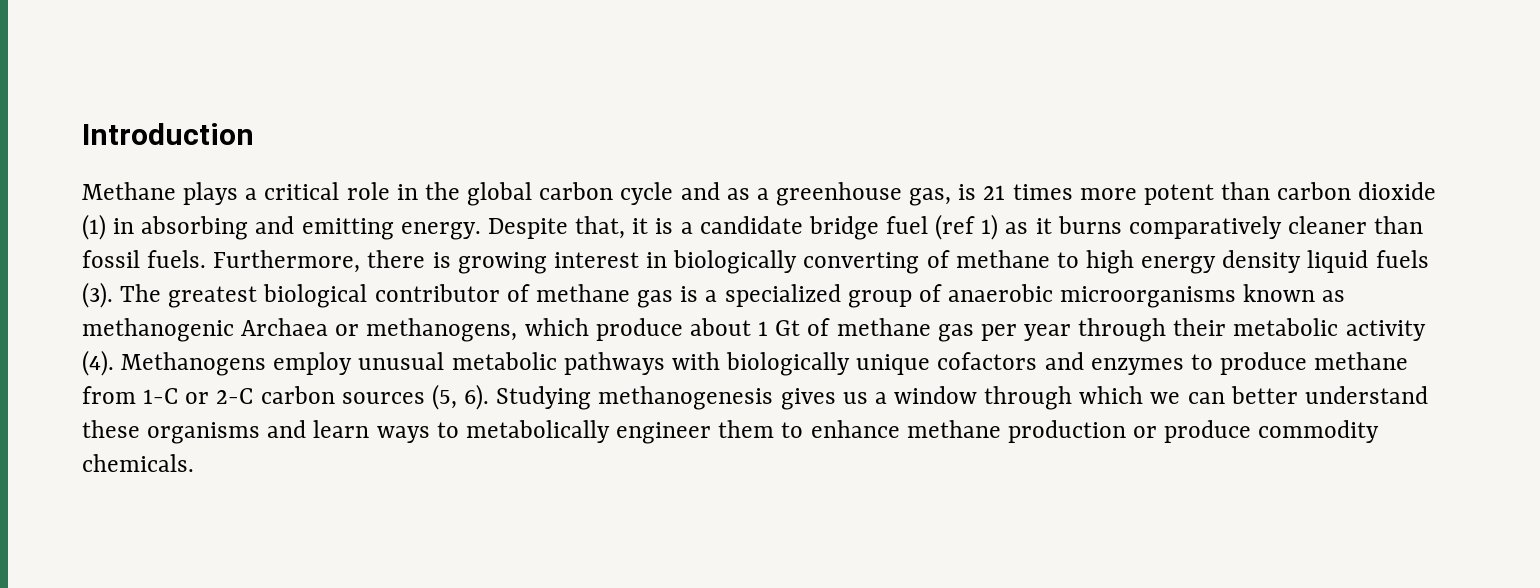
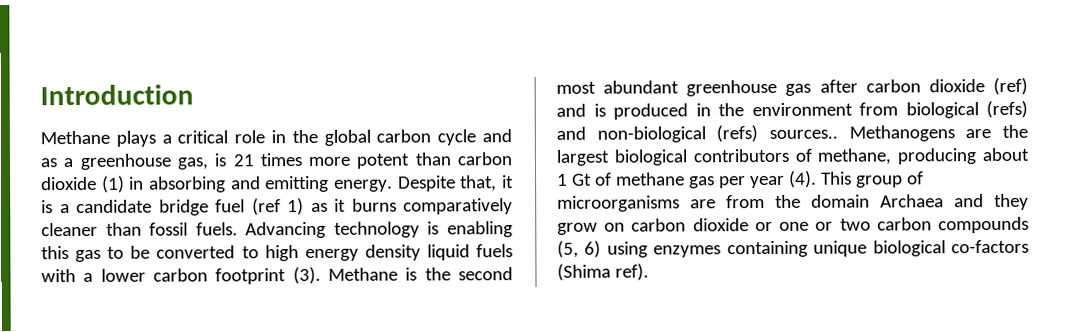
[213,250,1050,274] Furthermore, there is growing interest in biologically converting of methane -> [245,221,513,239] [41,245,236,263] Advancing technology is enabling this gas to be converted
[82,282,1346,308] [82,318,683,342] (3). The greatest biological contributor of methane gas is a specialized group of anaerobic microorganisms known as methanogenic Archaea or methanogens, which produce -> [41,266,513,285] [556,77,1028,97] [556,100,1028,120] [556,124,1028,143] [556,148,977,166] with a lower carbon footprint (3). Methane is the second most abundant greenhouse gas after carbon dioxide (ref) and is produced in the environment from biological (refs) and non-biological (refs) sources.. Methanogens are the largest biological contributors of methane, producing
[1078,318,1426,342] [82,350,1409,376] [82,384,1428,410] [82,420,1380,444] [82,454,194,472] through their metabolic activity (4). Methanogens employ unusual metabolic pathways with biologically unique cofactors and enzymes to produce methane from 1-C or 2-C carbon sources (5, 6). Studying methanogenesis gives us a window through which we can better understand these organisms and learn ways to metabolically engineer them to enhance methane production or produce commodity chemicals. -> [788,170,924,188] [557,193,1029,212] [557,216,1029,235] [557,239,1029,258] [557,263,649,281] (4). This group of microorganisms are from the domain Archaea and they grow on carbon dioxide or one or two carbon compounds (5, 6) using enzymes containing unique biological co-factors (Shima ref).

